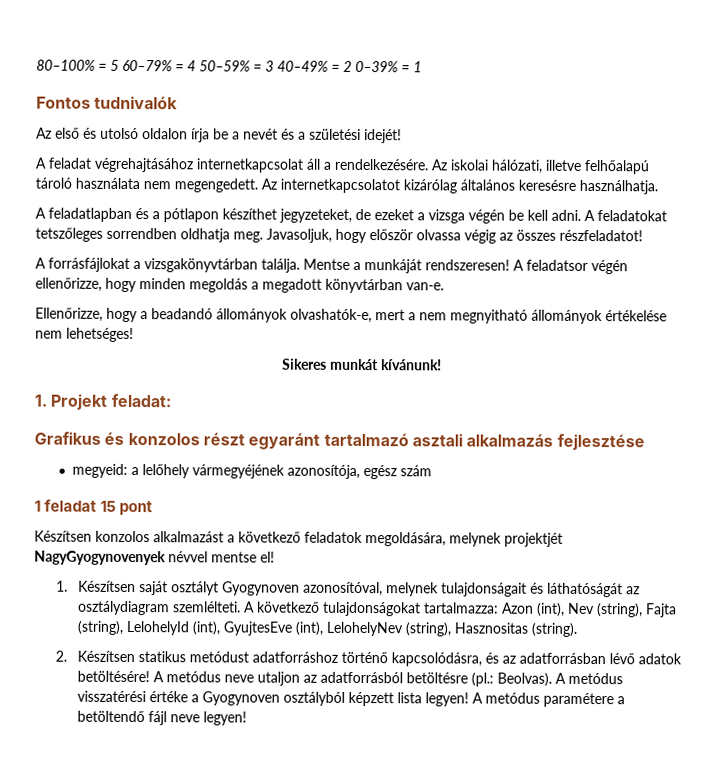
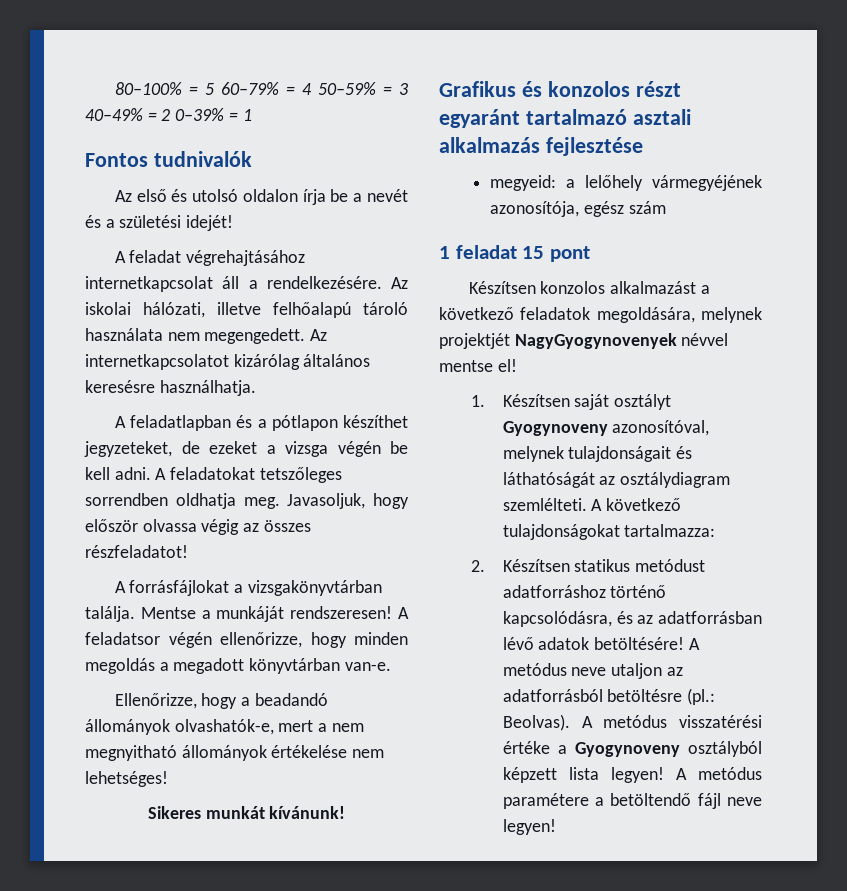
[34,393,171,410] // 1. Projekt feladat: -> (346, 812) none
[222,581,301,596] Gyogynoven -> [502,421,608,436] Gyogynoveny
[502,602,678,618] [77,620,578,637] Azon (int), Nev (string), Fajta (string), LelohelyId (int), GyujtesEve (int), LelohelyNev (string), Hasznositas (string). -> (716, 530) none
[202,691,281,706] Gyogynoven -> [574,742,680,757] Gyogynoveny

